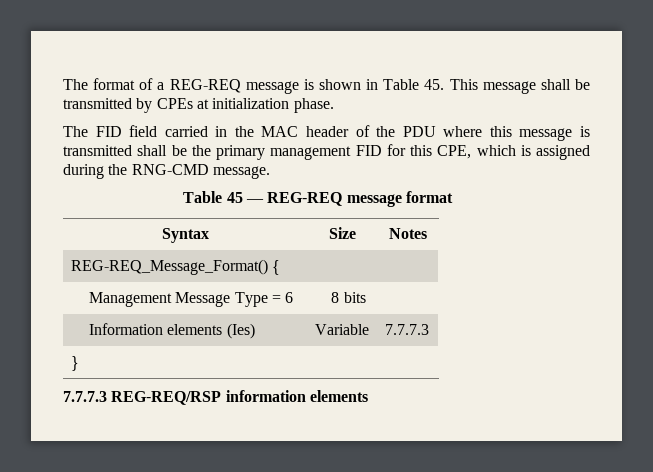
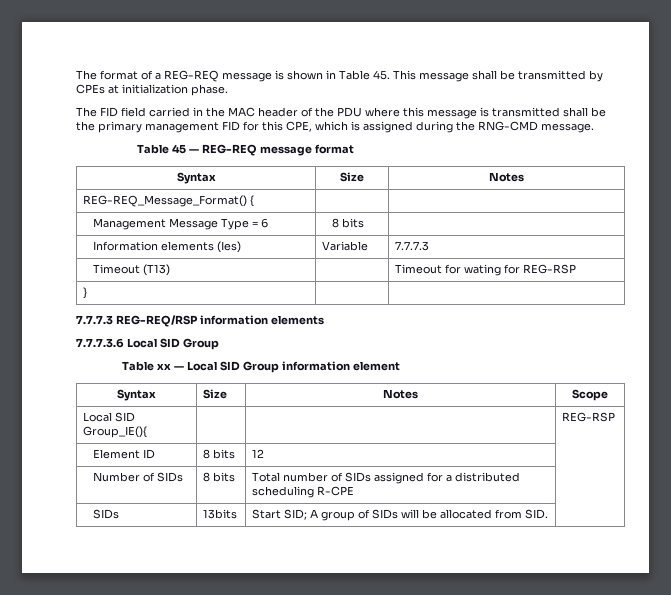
(429, 329) none -> [92,264,170,276] [395,264,577,276] // Timeout (T13) | | Timeout for wating for REG-RSP
(368, 396) none -> [76,338,219,350] [121,361,400,373] [117,389,156,401] [203,389,228,399] [382,389,418,399] [571,389,608,401] [83,412,136,422] [83,426,148,438] [562,412,616,422] [92,449,155,459] [203,449,236,459] [252,449,265,458] [92,472,183,482] [203,472,236,482] [252,472,521,484] [252,486,355,498] [92,509,119,519] [203,509,238,519] [252,509,549,521] // 7.7.7.3.6 Local SID Group // Table xx — Local SID Group information element // Syntax | Size | Notes | Scope // Local SID Group_IE(){ | | | REG-RSP // Element ID | 8 bits | 12 | // Number of SIDs | 8 bits | Total number of SIDs assigned for a distributed scheduling R-CPE | // SIDs | 13bits | Start SID; A group of SIDs will be allocated from SID. |

